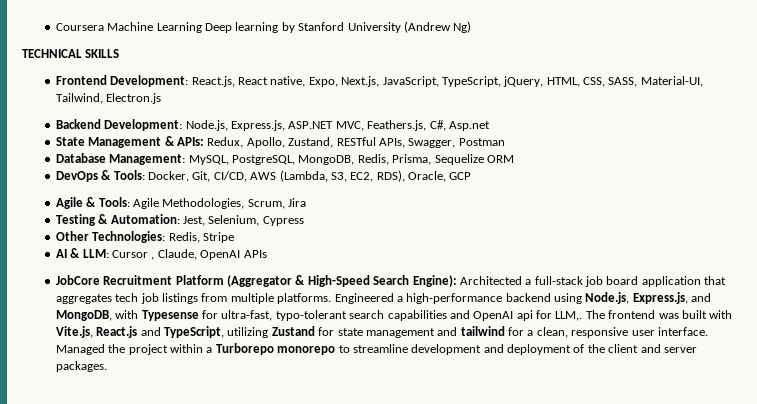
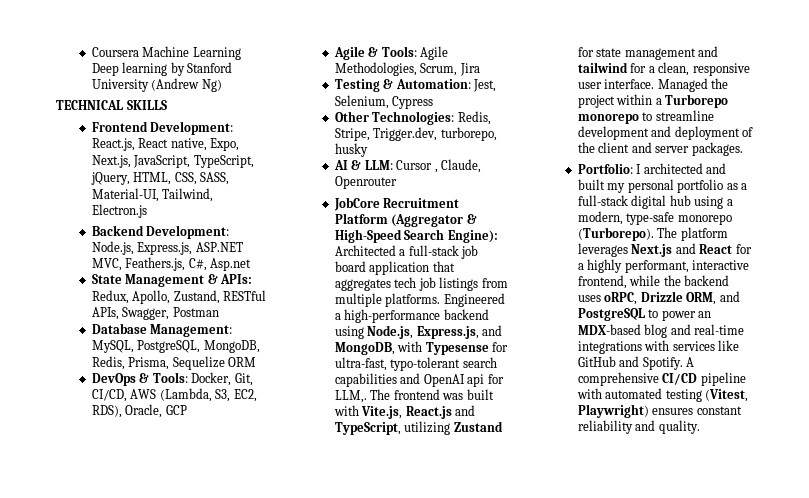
[203,232,235,243] Stripe -> [334,127,497,141] [334,143,368,157] Stripe, Trigger.dev, turborepo, husky
[200,250,267,260] OpenAI APIs -> [334,176,397,189] Openrouter
(107, 366) none -> [577,163,727,174] [577,179,748,193] [577,195,733,209] [577,211,732,225] [577,227,728,241] [577,243,752,257] [577,259,750,273] [577,275,730,289] [577,291,740,305] [577,308,712,321] [577,324,745,338] [577,340,740,354] [577,356,695,370] [577,372,746,386] [576,388,749,402] [577,404,742,418] [577,420,700,434] // Portfolio: I architected and built my personal portfolio as a full-stack digital hub using a modern, type-safe monorepo (Turborepo). The platform leverages Next.js and React for a highly performant, interactive frontend, while the backend uses oRPC, Drizzle ORM, and PostgreSQL to power an MDX-based blog and real-time integrations with services like GitHub and Spotify. A comprehensive CI/CD pipeline with automated testing (Vitest, Playwright) ensures constant reliability and quality.

